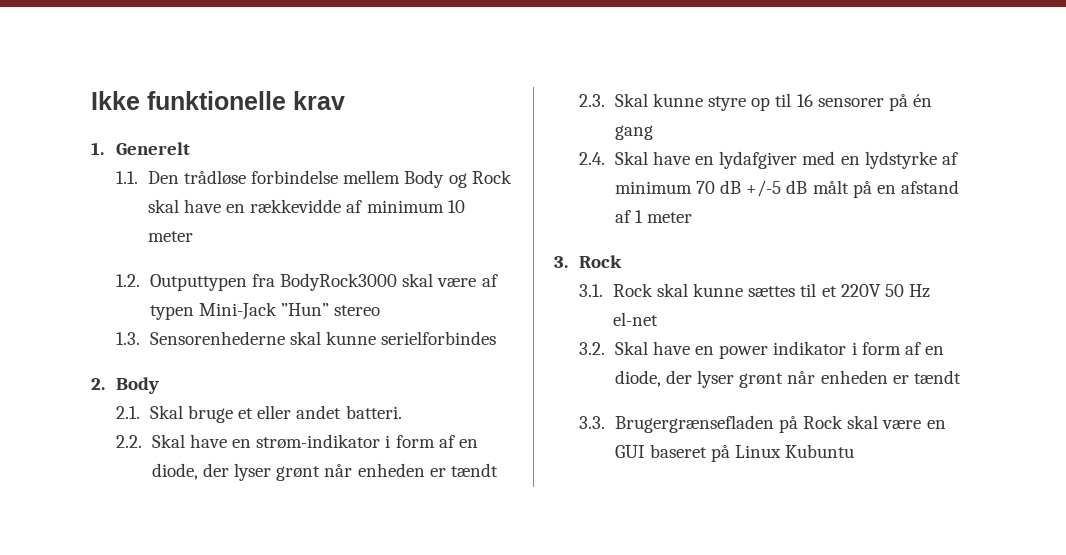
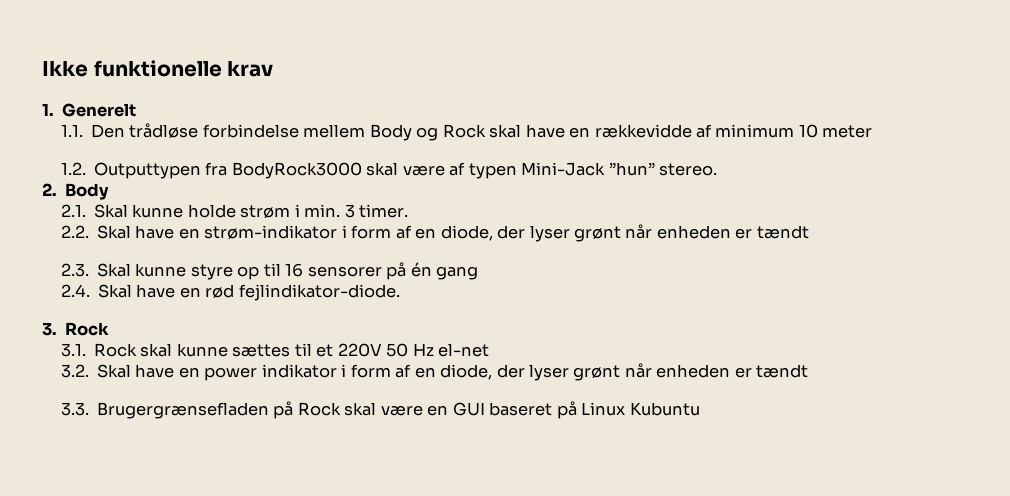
[281,303,381,316] [116,331,497,345] [91,377,160,394] [116,405,402,423] ”Hun” stereo // 1.3. Sensorenhederne skal kunne serielforbindes // 2. Body // 2.1. Skal bruge et eller andet batteri. -> [608,162,718,176] [42,183,110,200] [60,204,409,218] ”hun” stereo. // 2. Body // 2.1. Skal kunne holde strøm i min. 3 timer.
[719,151,958,169] [614,180,959,198] [614,210,693,223] lydafgiver med en lydstyrke af minimum 70 dB +/-5 dB målt på en afstand af 1 meter -> [205,284,400,301] rød fejlindikator-diode.

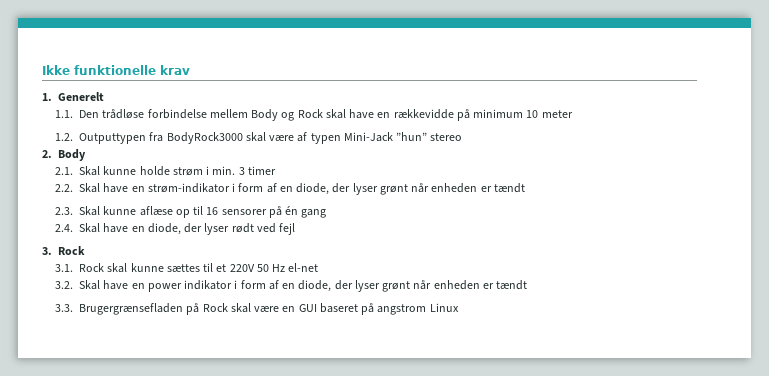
[695,124,712,138] af -> [456,109,470,121] på
[659,163,718,176] stereo. -> [430,133,463,141] stereo
[359,204,409,218] timer. -> [247,166,276,175] timer
[190,264,233,280] styre -> [139,206,173,216] aflæse
[205,284,400,301] rød fejlindikator-diode. -> [147,223,296,235] diode, der lyser rødt ved fejl
[581,402,700,416] Linux Kubuntu -> [377,303,459,315] angstrom Linux

